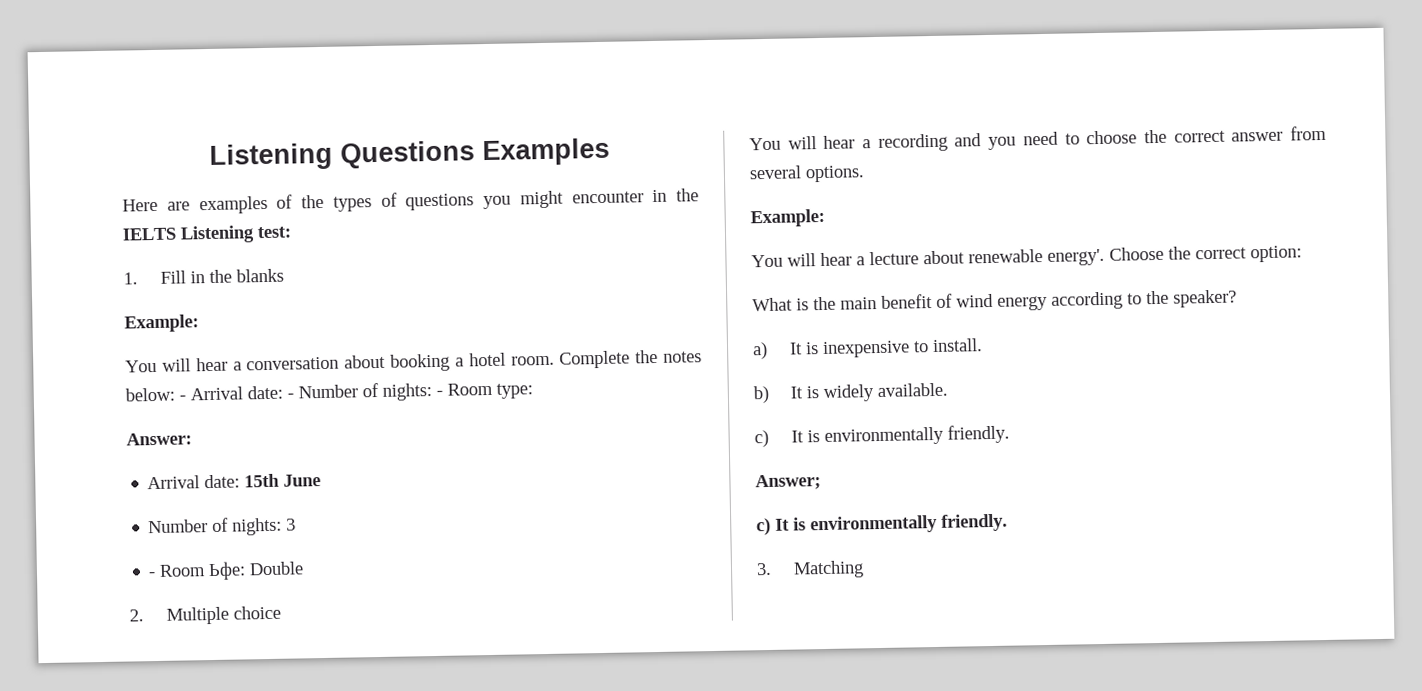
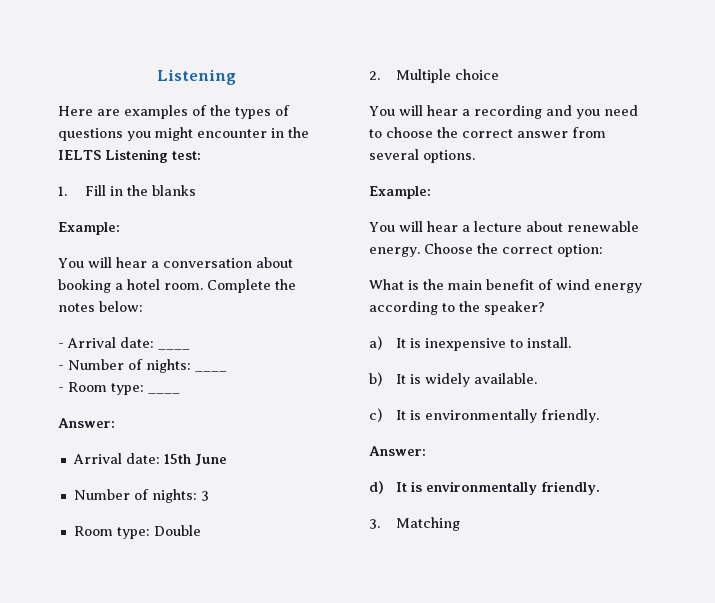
[209,137,610,171] Listening Questions Examples -> [157,69,236,85] Listening
(175, 394) none -> (143, 306) //
(283, 392) none -> [158,348,190,350] ____ //
(432, 392) none -> [195,370,227,372] ____ //
(533, 391) none -> [148,392,180,394] ____
[148,561,247,581] - Room Ьфе: -> [73,526,150,539] Room type:
[1047,248,1105,266] energy'. -> [369,247,420,257] energy.
[755,474,821,491] [756,517,771,536] Answer; // c) -> [369,446,426,456] [369,481,384,494] Answer: // d)

